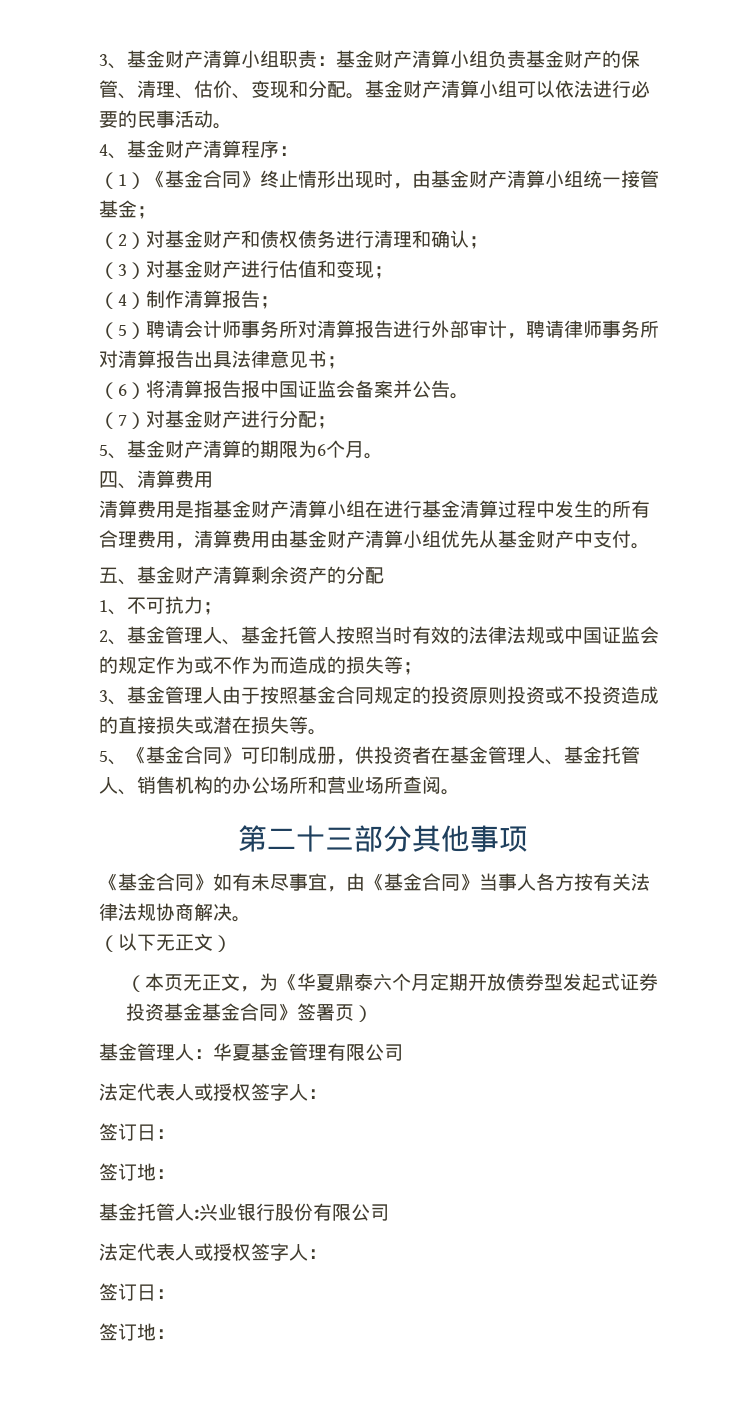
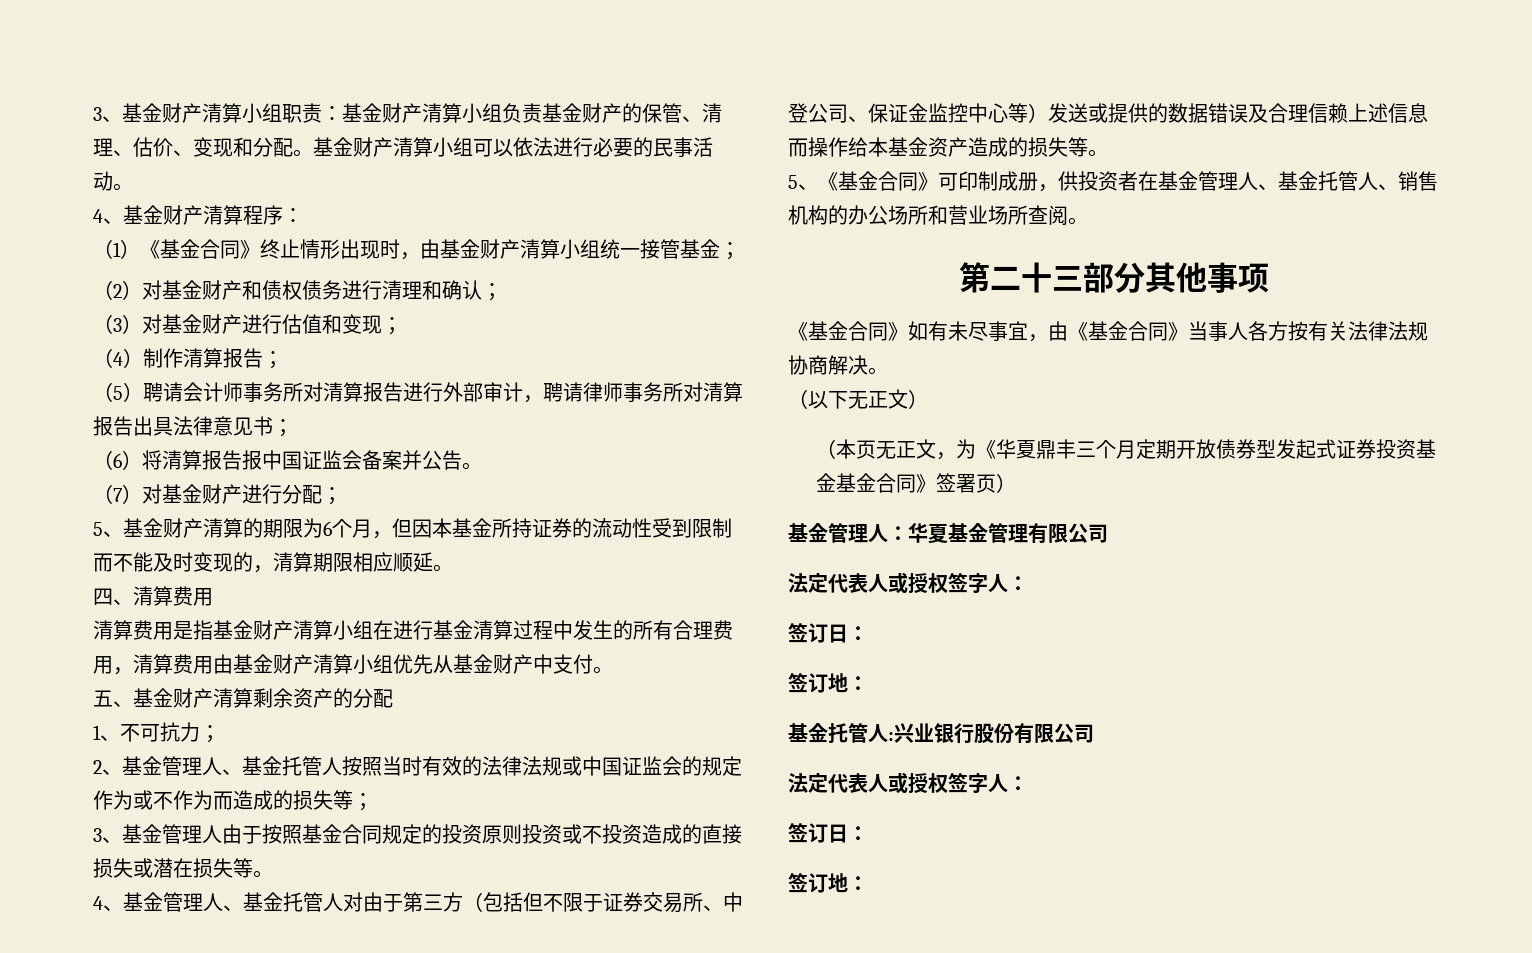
(364, 449) none -> [372,518,732,539] [93,552,433,573] ，但因本基金所持证券的流动性受到限制而不能及时变现的，清算期限相应顺延
(327, 732) none -> [93,892,743,913] [788,103,1428,123] [788,137,1108,157] // 4、基金管理人、基金托管人对由于第三方（包括但不限于证券交易所、中登公司、保证金监控中心等）发送或提供的数据错误及合理信赖上述信息而操作给本基金资产造成的损失等。
[354,973,393,991] 泰六 -> [1056,439,1097,459] 丰三

